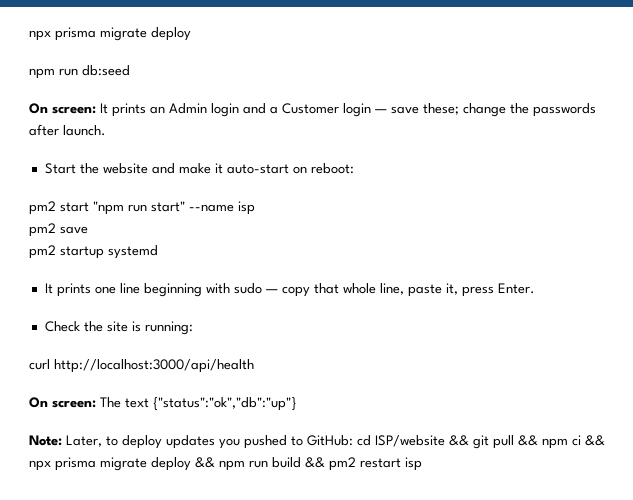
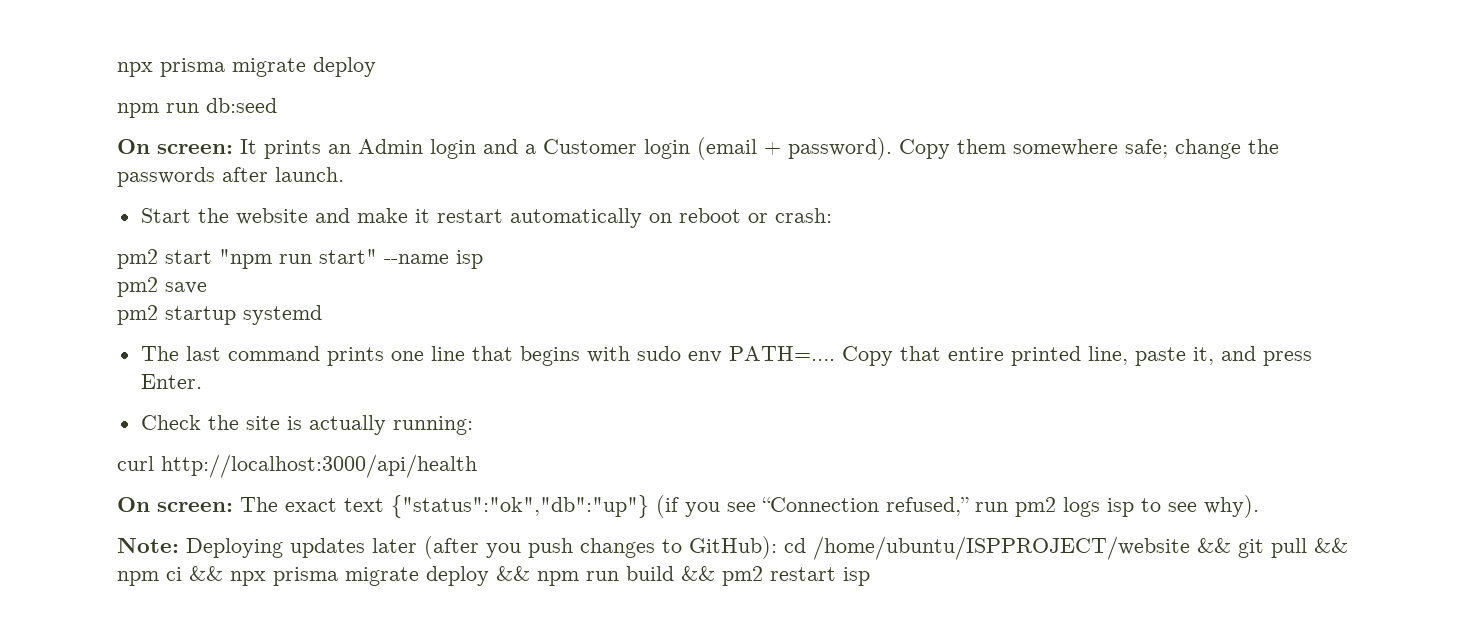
[375,103,459,115] — save these; -> [697,137,1168,160] (email + password). Copy them somewhere safe;
[226,163,354,174] auto-start on reboot: -> [436,208,832,228] restart automatically on reboot or crash:
[44,283,376,297] It prints one line beginning with sudo — copy that whole -> [140,346,1081,366] The last command prints one line that begins with sudo env PATH=…. Copy that entire printed
(458, 289) none -> [1220,346,1256,361] and
(141, 326) none -> [308,415,386,435] actually
(121, 402) none -> [285,498,337,512] exact
[29,435,445,449] // Note: Later, to deploy updates you pushed to GitHub: cd ISP/website -> [656,495,1259,518] [117,536,1190,560] (if you see “Connection refused,” run pm2 logs isp to see why). // Note: Deploying updates later (after you push changes to GitHub): cd /home/ubuntu/ISPPROJECT/website

